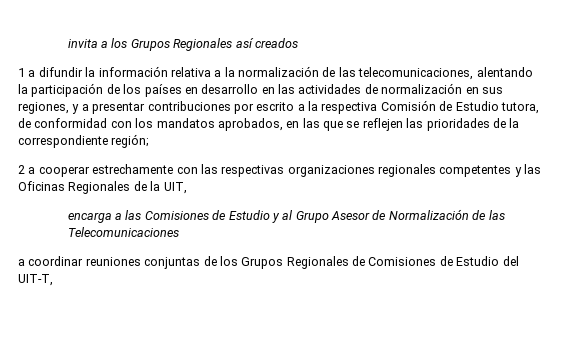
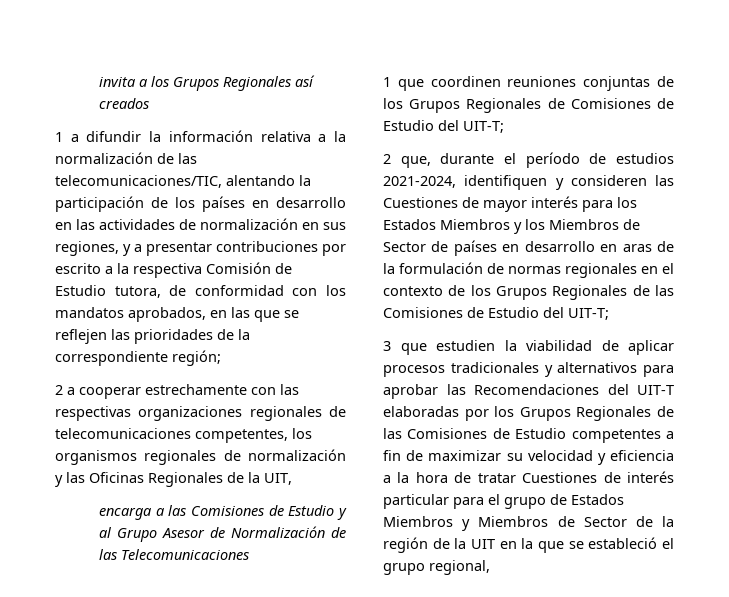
[358,67,474,80] telecomunicaciones, -> [55,175,222,188] telecomunicaciones/TIC,
[439,165,512,177] competentes -> [328,406,346,417] [55,428,312,443] [55,449,346,465] de telecomunicaciones competentes, los organismos regionales de normalización
[18,256,84,266] a coordinar -> [383,76,501,91] 1 que coordinen
[18,274,53,286] UIT-T, -> [463,121,504,133] [383,152,674,168] [383,175,674,190] [383,196,637,212] [383,219,640,234] [383,240,674,256] [383,262,674,278] [383,285,674,300] [383,307,609,320] [383,340,674,355] [383,362,674,377] [383,384,674,399] [383,406,674,421] [383,428,674,443] [383,450,674,465] [383,471,674,483] [383,494,624,509] [383,516,674,531] [383,537,674,553] [383,560,490,575] UIT-T; // 2 que, durante el período de estudios 2021-2024, identifiquen y consideren las Cuestiones de mayor interés para los Estados Miembros y los Miembros de Sector de países en desarrollo en aras de la formulación de normas regionales en el contexto de los Grupos Regionales de las Comisiones de Estudio del UIT-T; // 3 que estudien la viabilidad de aplicar procesos tradicionales y alternativos para aprobar las Recomendaciones del UIT-T elaboradas por los Grupos Regionales de las Comisiones de Estudio competentes a fin de maximizar su velocidad y eficiencia a la hora de tratar Cuestiones de interés particular para el grupo de Estados Miembros y Miembros de Sector de la región de la UIT en la que se estableció el grupo regional,

